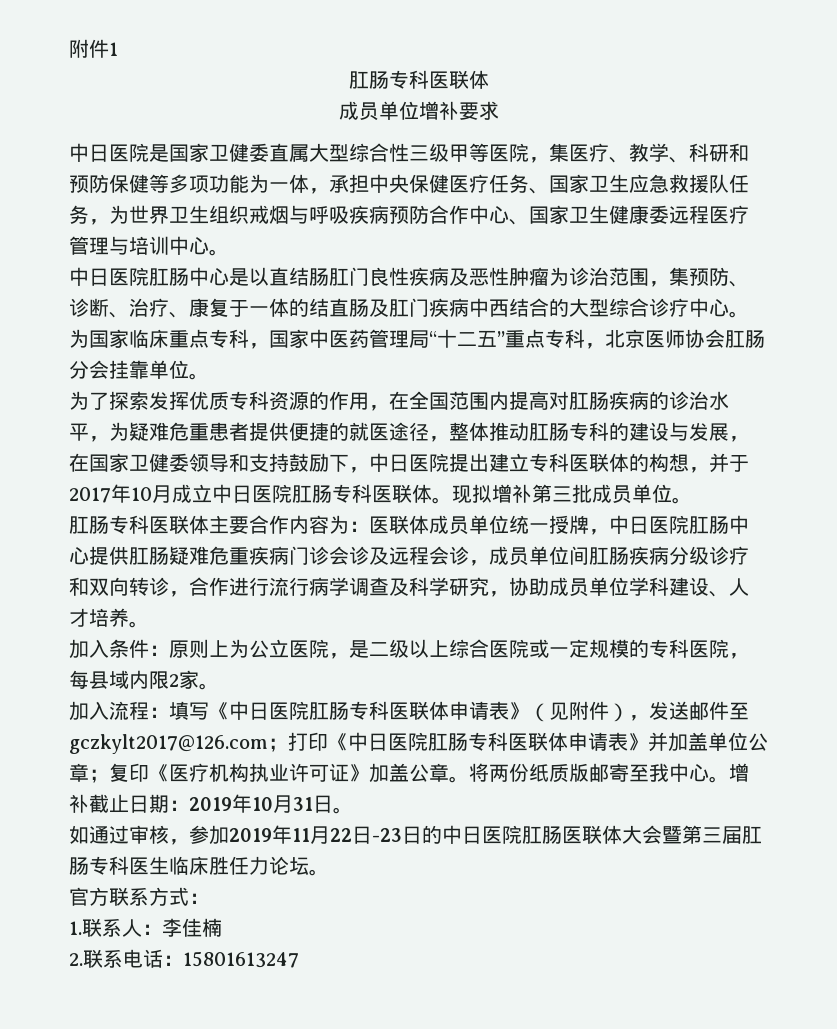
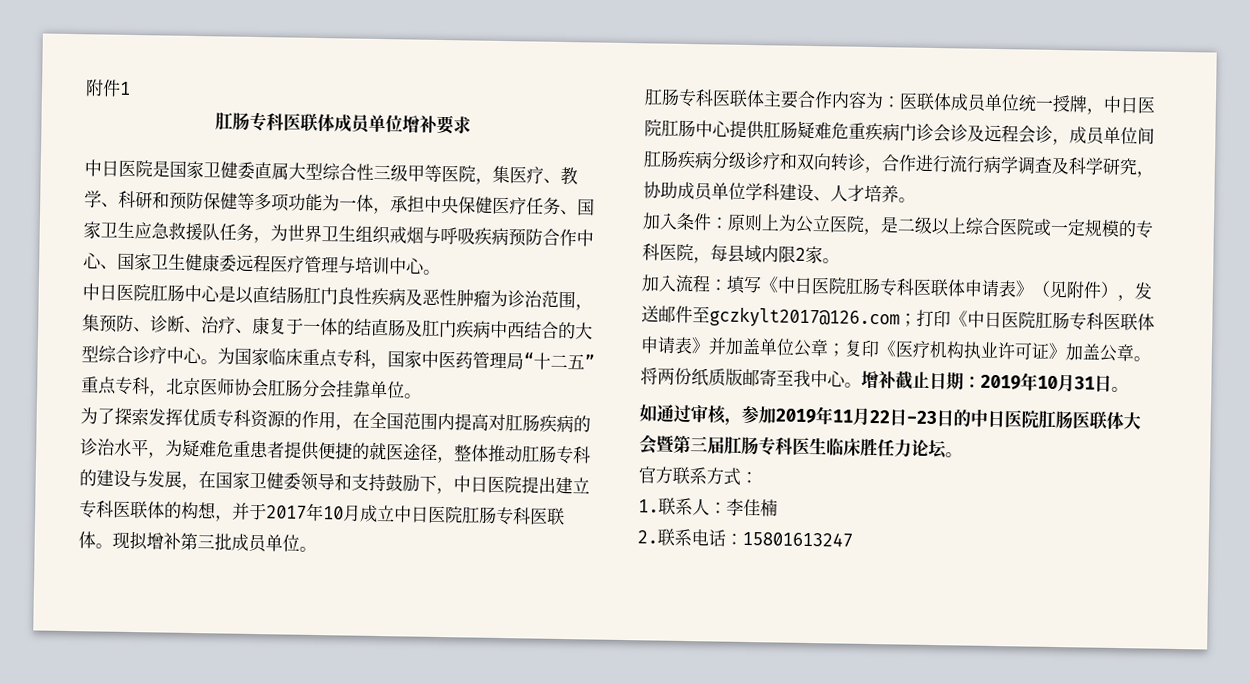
(489, 79) // -> (335, 123) none

